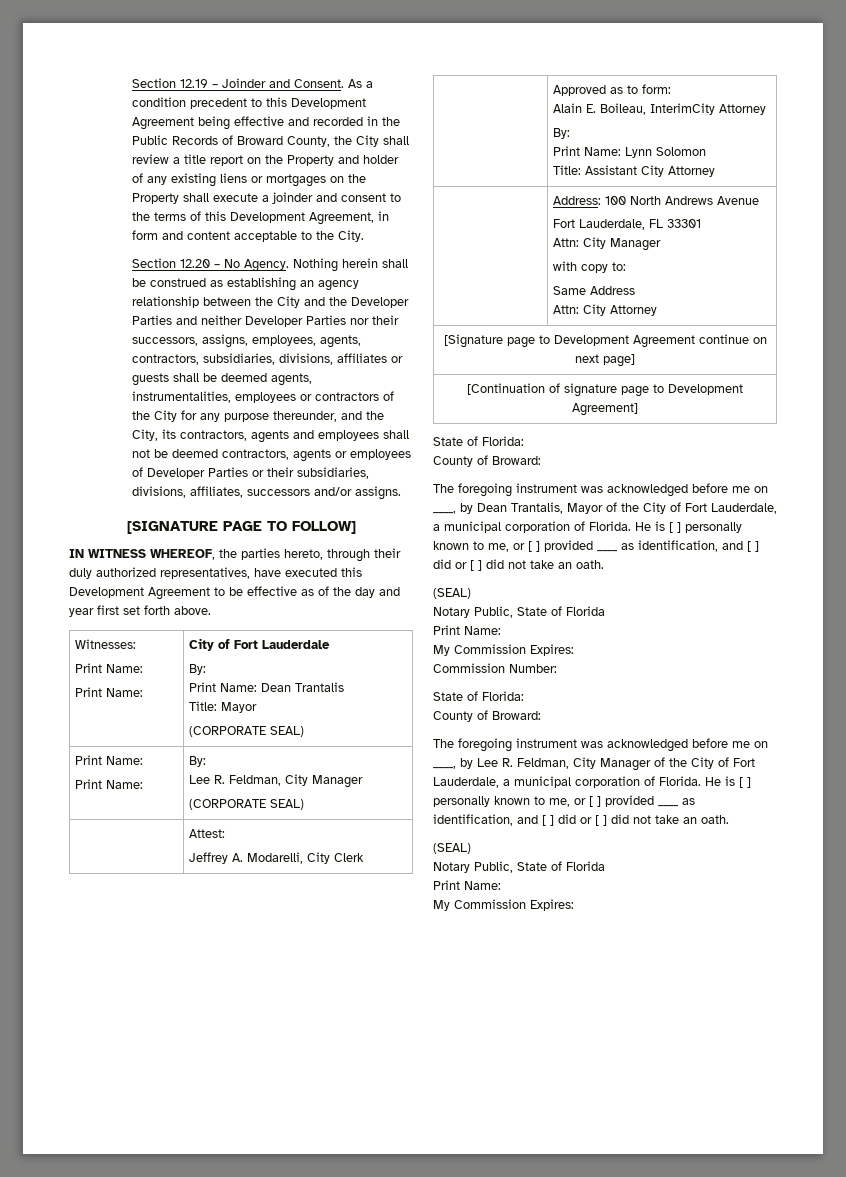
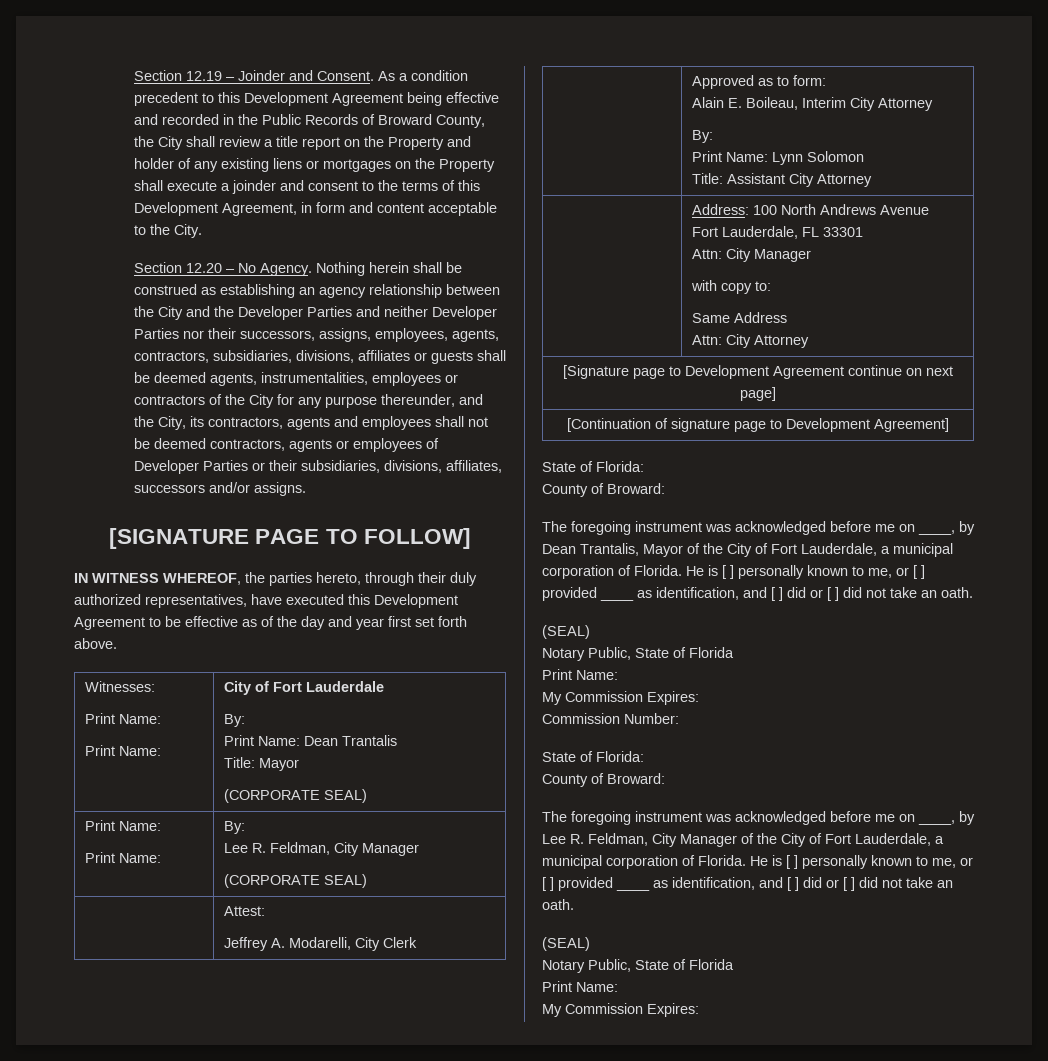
[650,103,716,115] InterimCity -> [801,97,875,111] Interim City

